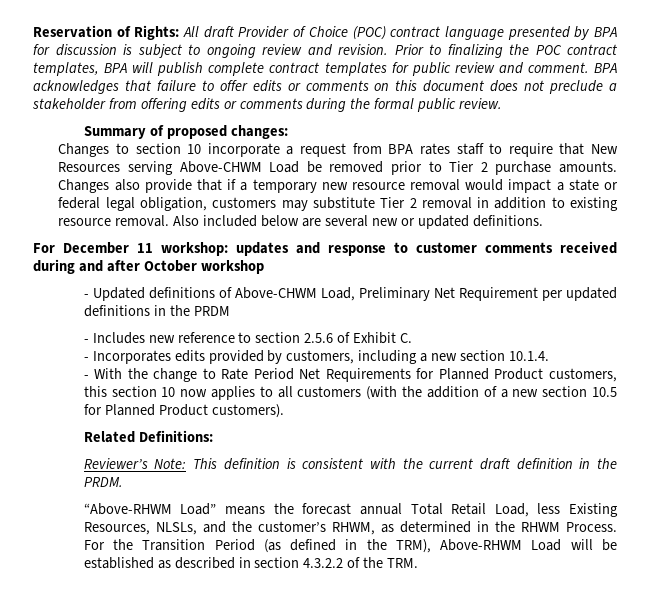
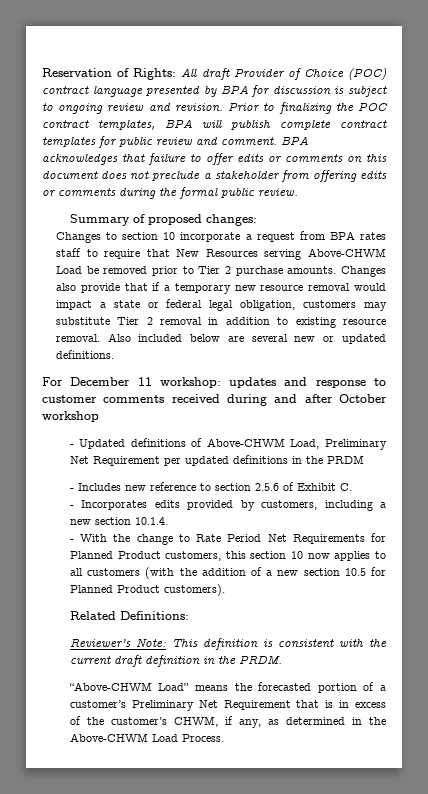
[83,503,172,515] “Above-RHWM -> [68,682,152,691] “Above-CHWM
[302,503,618,517] [83,521,617,535] [83,539,617,553] [83,557,419,569] forecast annual Total Retail Load, less Existing Resources, NLSLs, and the customer’s RHWM, as determined in the RHWM Process. For the Transition Period (as defined in the TRM), Above-RHWM Load will be established as described in section 4.3.2.2 of the TRM. -> [258,682,386,693] [69,700,386,711] [69,716,386,728] [69,733,224,742] forecasted portion of a customer’s Preliminary Net Requirement that is in excess of the customer’s CHWM, if any, as determined in the Above-CHWM Load Process.

